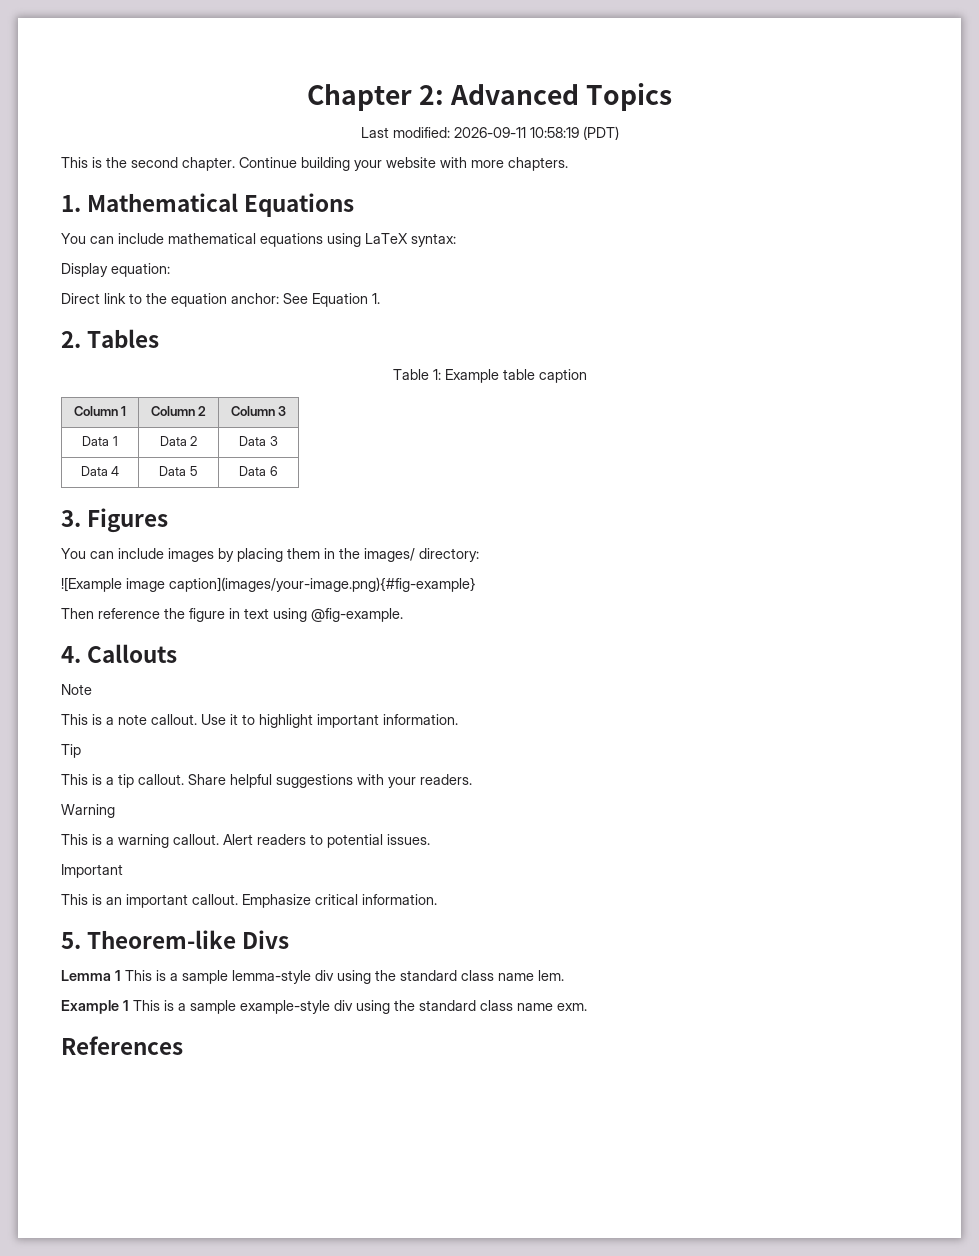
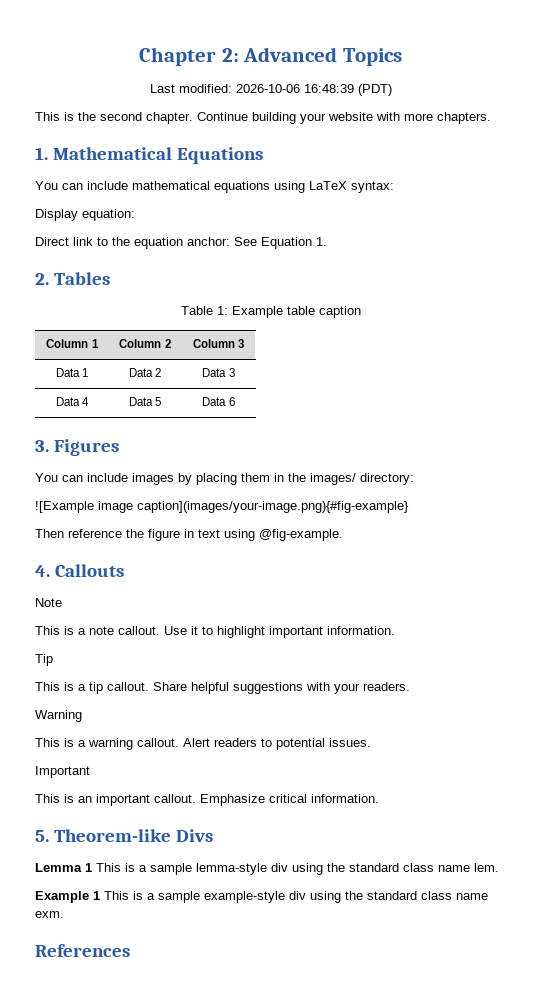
[453,127,579,138] 2026-09-11 10:58:19 -> [235,84,354,93] 2026-10-06 16:48:39

